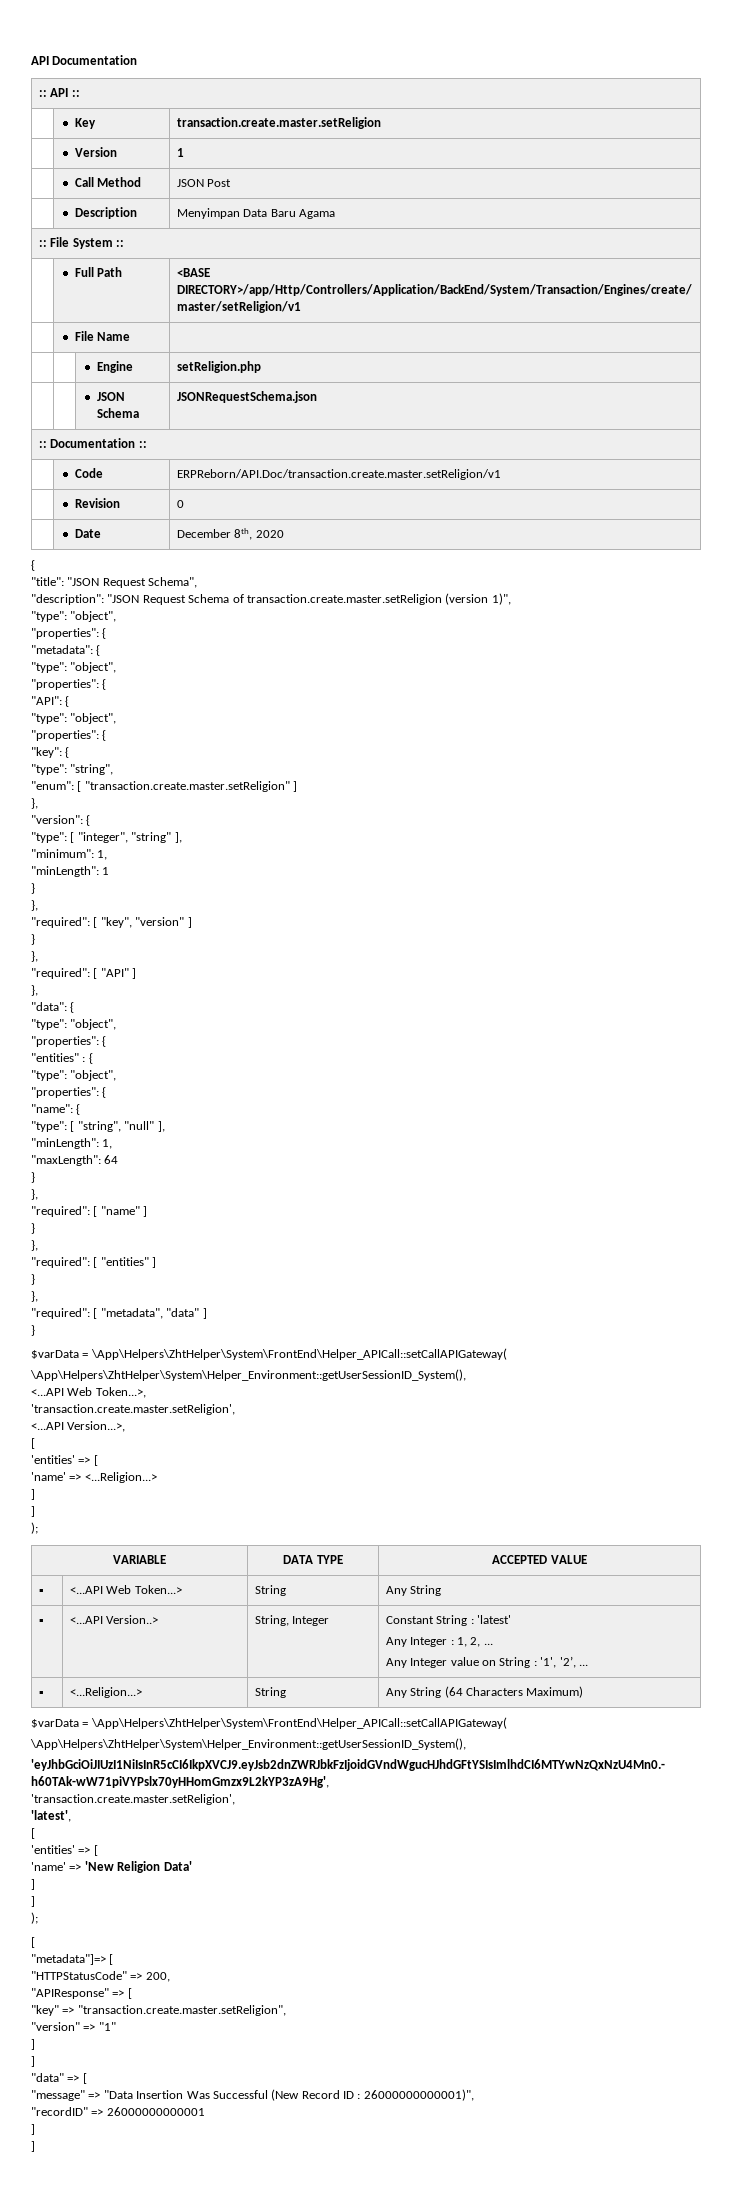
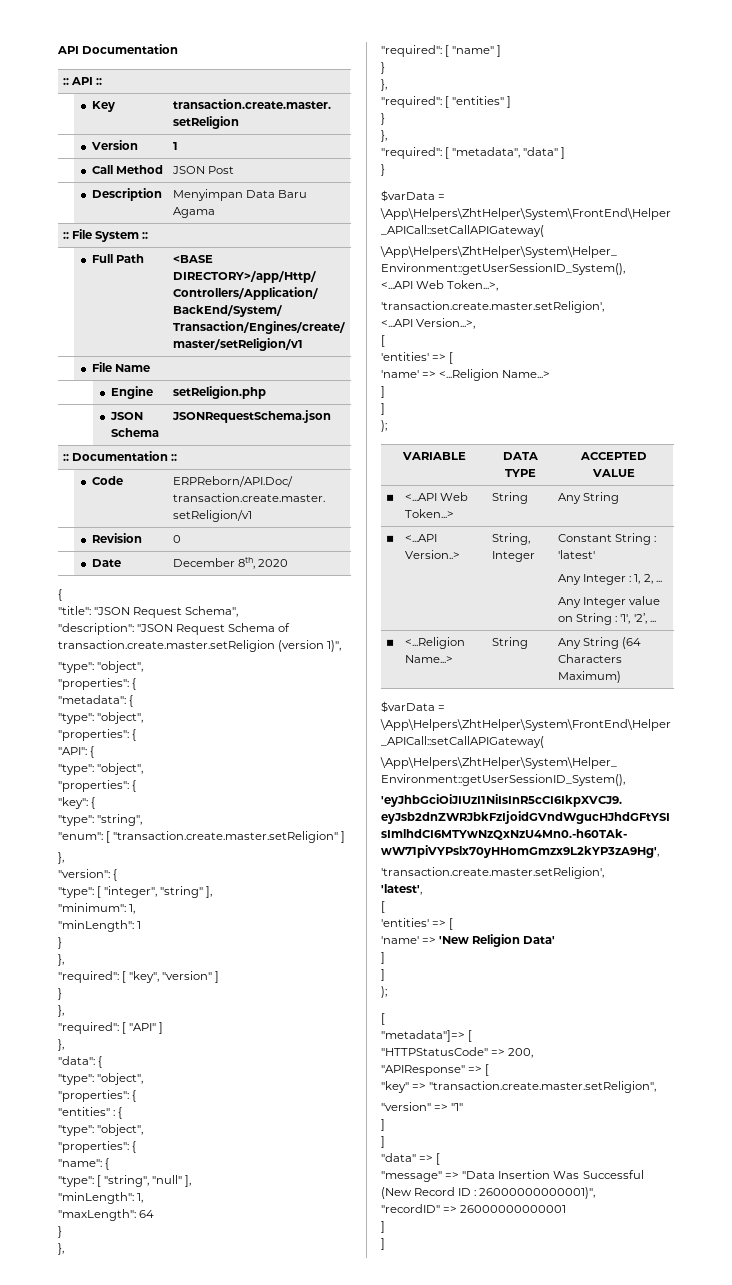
[84,1472,157,1483] <...Religion...> -> [439,369,551,381] <...Religion Name...>
[69,1687,142,1698] <...Religion...> -> [405,637,466,649] [405,655,454,663] <...Religion Name...>

